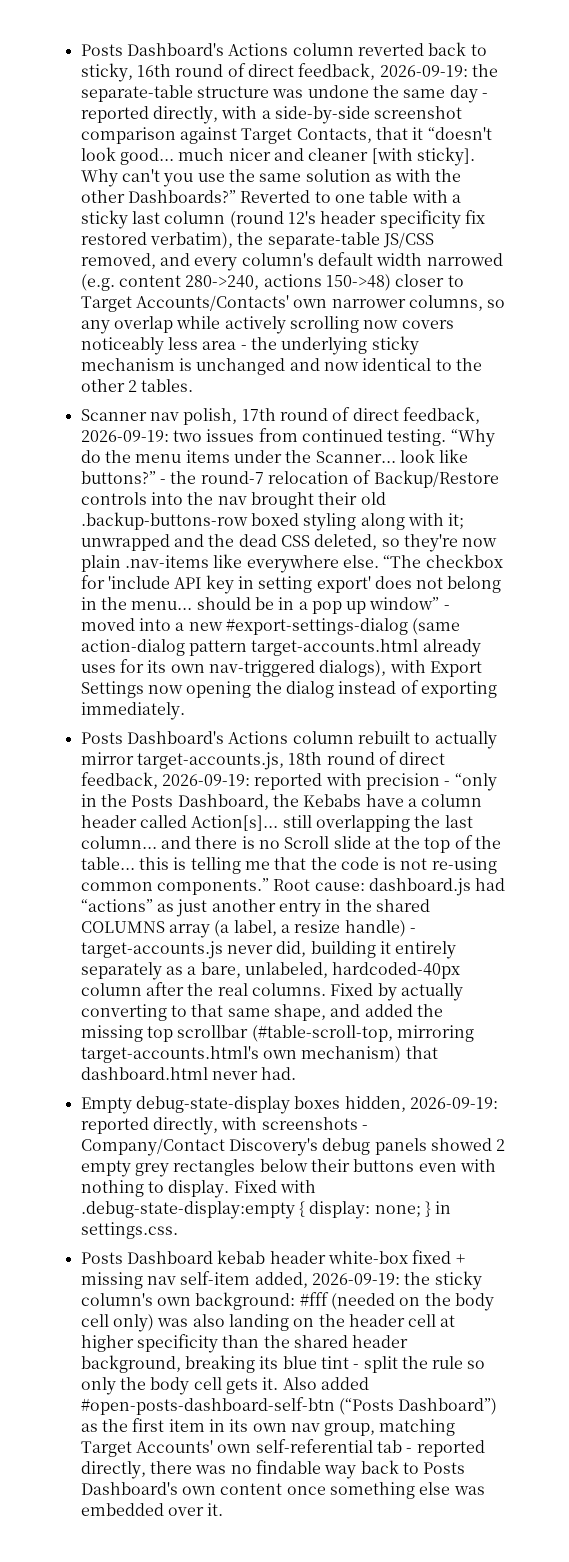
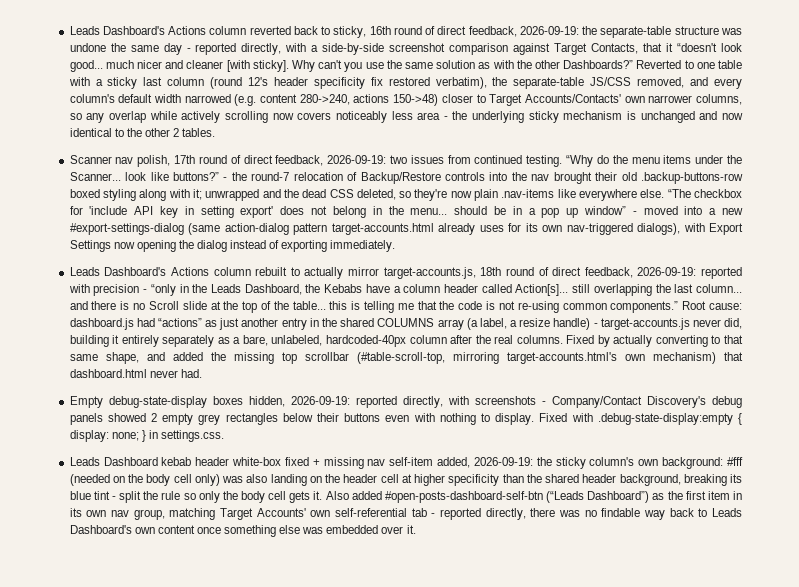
[80,44,123,56] Posts -> [69,26,100,35] Leads
[80,732,123,744] Posts -> [69,267,100,276] Leads
[131,795,174,807] Posts -> [210,284,241,293] Leads
[80,1252,123,1264] Posts -> [69,457,100,466] Leads
[338,1398,394,1415] (“Posts -> [546,491,585,503] (“Leads
[423,1462,466,1474] Posts -> [712,508,743,517] Leads

